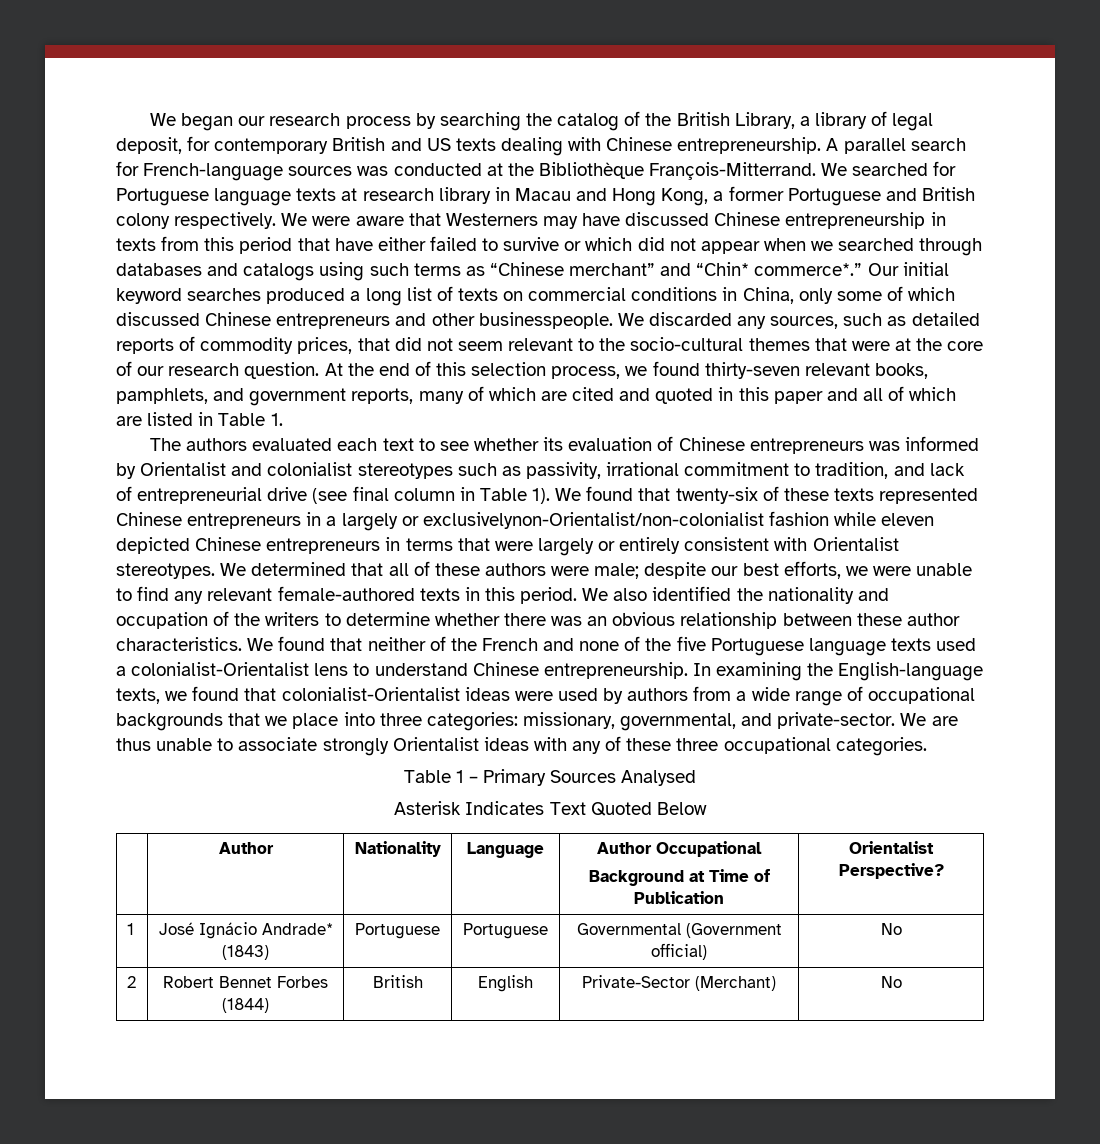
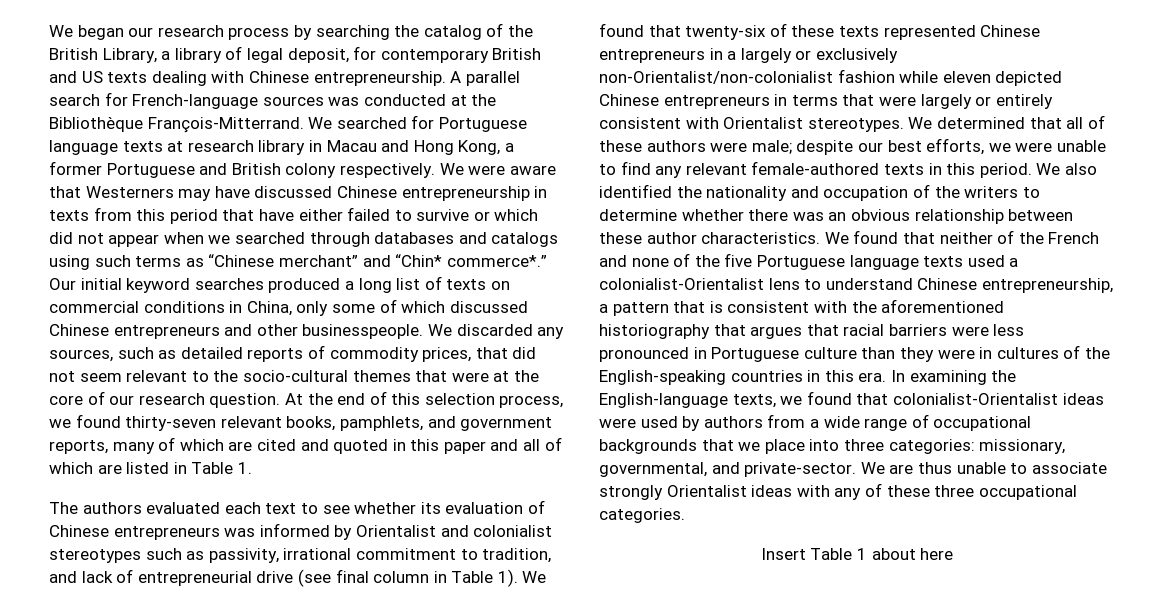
[422,512,764,529] exclusivelynon-Orientalist/non-colonialist -> [815,48,898,63] [599,71,833,84] exclusively non-Orientalist/non-colonialist
[543,662,688,679] entrepreneurship. -> [981,278,1113,293] [599,299,1005,316] [599,324,1025,339] [599,345,1110,362] [599,370,887,385] entrepreneurship, a pattern that is consistent with the aforementioned historiography that argues that racial barriers were less pronounced in Portuguese culture than they were in cultures of the English-speaking countries in this era.
(927, 746) none -> [760,548,806,560] Insert
[468,769,697,786] [394,801,707,816] [218,842,274,854] [354,841,441,857] [467,842,544,858] [597,841,762,857] [588,869,770,886] [634,891,724,904] [849,841,934,854] [838,863,944,879] [126,923,134,935] [158,922,333,939] [222,945,269,960] [355,923,440,939] [463,923,548,939] [576,923,782,938] [651,943,707,960] [880,923,902,935] [126,976,136,988] [163,976,328,988] [222,998,269,1013] [372,975,423,988] [478,975,533,992] [582,975,776,991] [880,976,902,988] – Primary Sources Analysed // Asterisk Indicates Text Quoted Below // | Author | Nationality | Language | Author Occupational // Background at Time of Publication | Orientalist Perspective? // 1 | José Ignácio Andrade* (1843) | Portuguese | Portuguese | Governmental (Government official) | No // 2 | Robert Bennet Forbes (1844) | British | English | Private-Sector (Merchant) | No -> [871,548,954,560] about here

